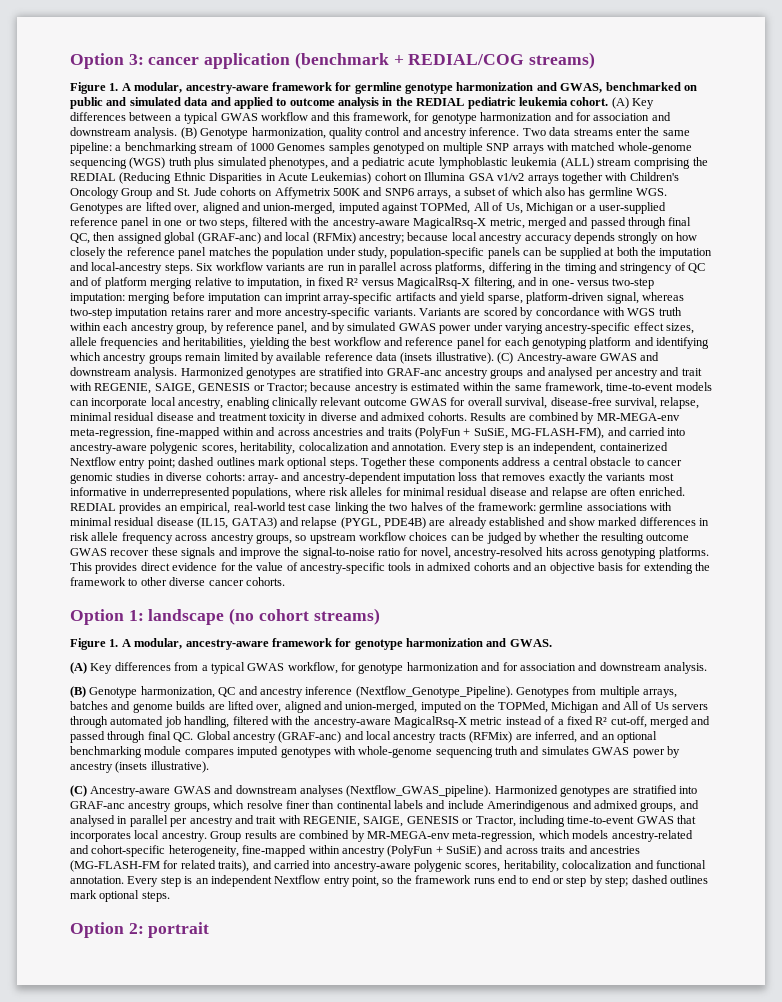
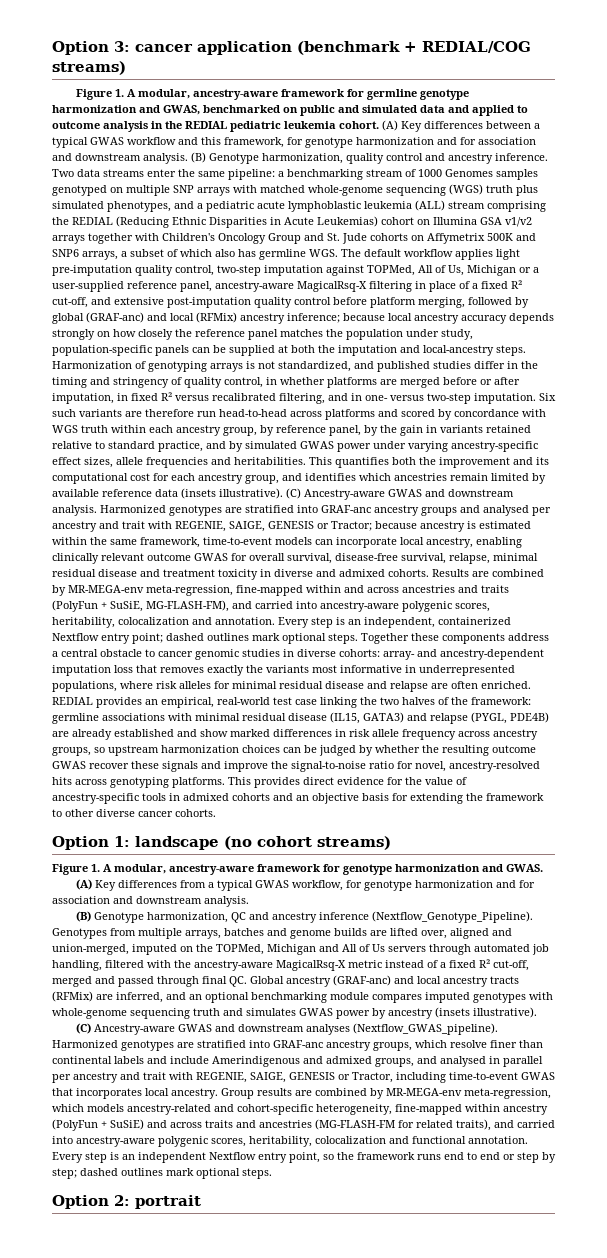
[70,202,380,214] Genotypes are lifted over, aligned and union-merged, imputed -> [341,249,520,260] [52,265,323,276] The default workflow applies light pre-imputation quality control, two-step imputation
[121,217,692,229] [70,232,162,244] panel in one or two steps, filtered with the ancestry-aware MagicalRsq-X metric, merged and passed through final QC, then assigned -> [180,280,522,292] [52,297,529,308] panel, ancestry-aware MagicalRsq-X filtering in place of a fixed R² cut-off, and extensive post-imputation quality control before platform merging, followed by
[359,233,404,244] ancestry; -> [240,313,340,324] ancestry inference;
[196,262,532,274] Six workflow variants are run in parallel across platforms, differing -> [52,361,505,372] Harmonization of genotyping arrays is not standardized, and published studies differ
[688,263,706,273] [70,277,244,289] QC and of platform merging relative to -> [184,377,520,388] quality control, in whether platforms are merged before or after
[397,277,471,289] MagicalRsq-X -> [212,393,276,401] recalibrated
[70,292,684,304] [70,307,481,319] imputation: merging before imputation can imprint array-specific artifacts and yield sparse, platform-driven signal, whereas two-step imputation retains rarer and more ancestry-specific variants. Variants are -> [474,393,556,404] [52,409,398,420] imputation. Six such variants are therefore run head-to-head across platforms and
(308, 328) none -> [364,425,531,436] [52,441,203,452] by the gain in variants retained relative to standard practice,
[183,337,709,349] [70,352,182,364] heritabilities, yielding the best workflow and reference panel for each genotyping platform and identifying which ancestry groups -> [234,457,549,468] [52,473,447,484] heritabilities. This quantifies both the improvement and its computational cost for each ancestry group, and identifies which ancestries
[359,532,406,541] workflow -> [161,745,239,753] harmonization

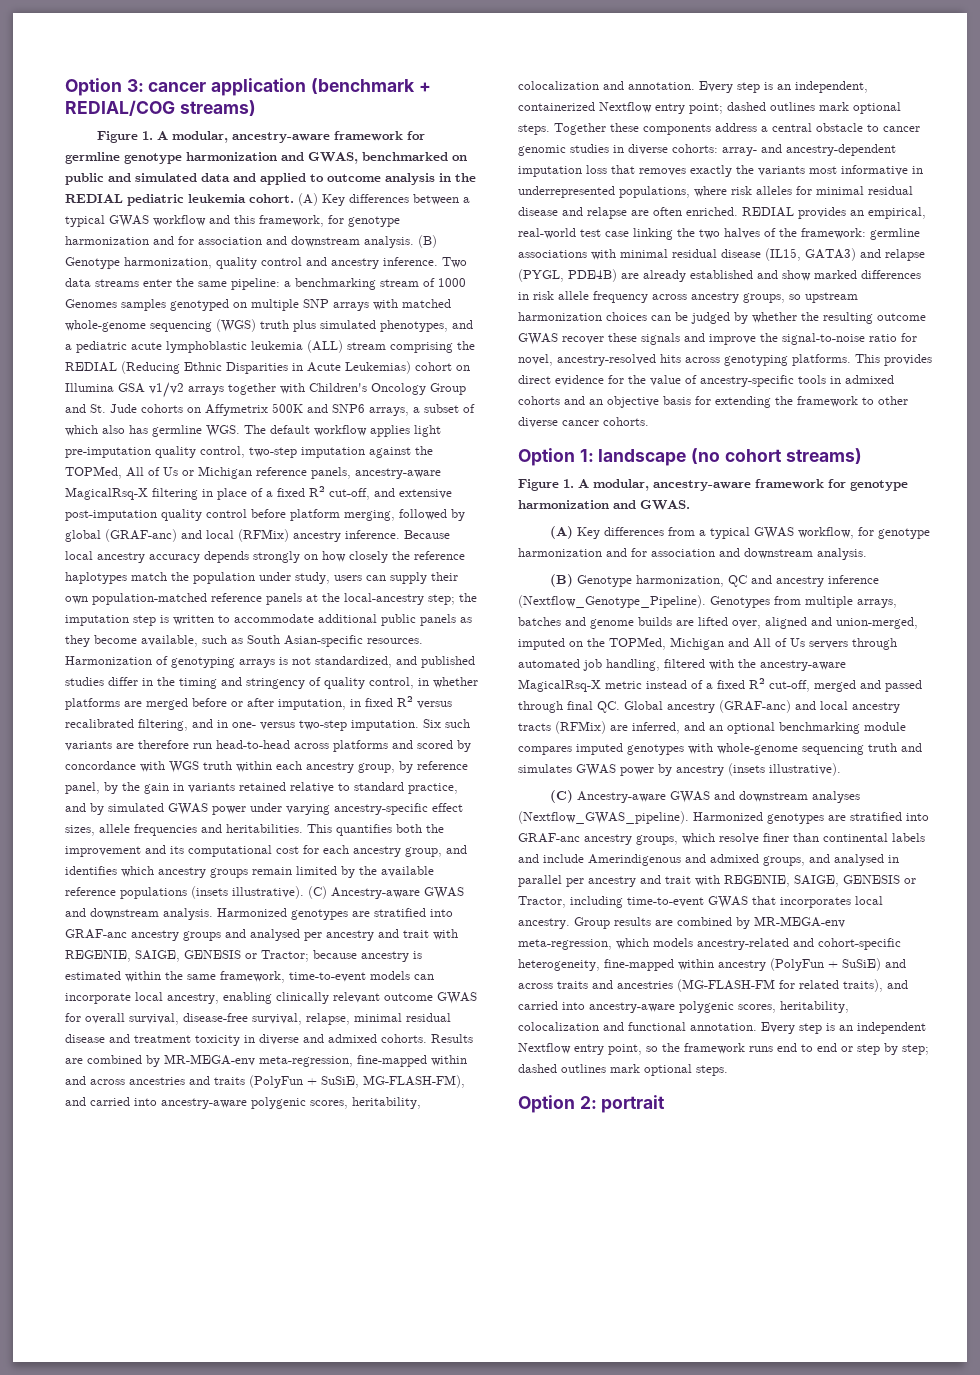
(364, 270) none -> [415,446,433,455] the
[448,265,539,276] [52,281,212,292] Us, Michigan or a user-supplied reference panel, -> [163,466,351,479] Us or Michigan reference panels,
[287,313,385,323] inference; because -> [345,530,450,539] inference. Because
[248,329,323,340] panel matches -> [65,572,167,584] haplotypes match
[52,345,526,356] population-specific panels can be supplied at both the imputation and local-ancestry steps. -> [334,572,458,584] [65,593,477,605] [65,614,472,626] [65,635,423,647] users can supply their own population-matched reference panels at the local-ancestry step; the imputation step is written to accommodate additional public panels as they become available, such as South Asian-specific resources.
[394,473,447,481] ancestries -> [158,867,248,878] ancestry groups
(546, 478) none -> [359,866,377,875] the
[155,489,178,497] data -> [120,887,187,899] populations

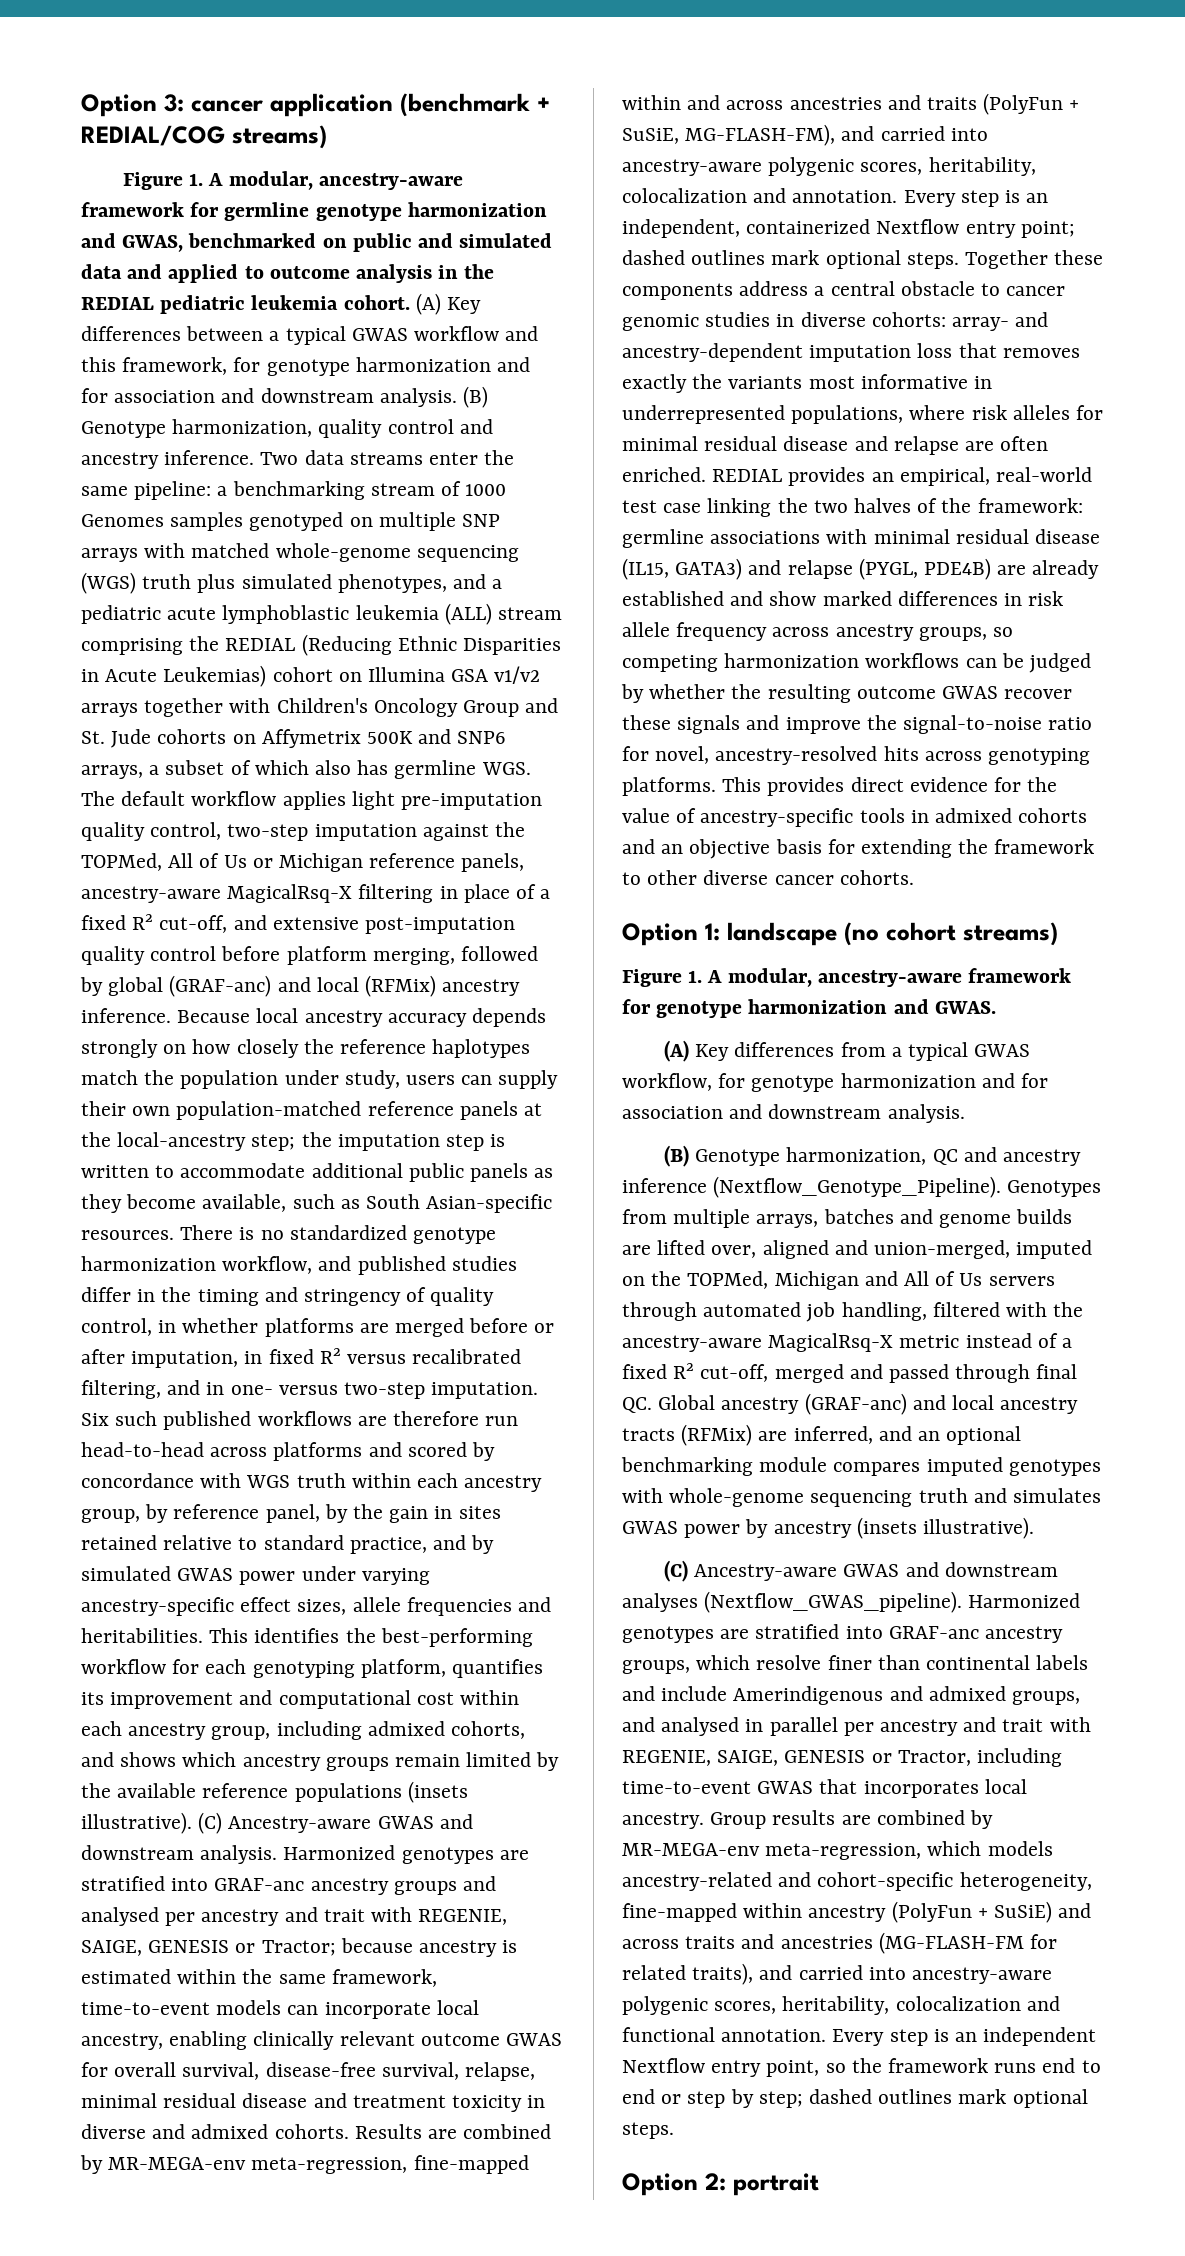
[65,656,392,668] Harmonization of genotyping arrays is not standardized, -> [180,1225,497,1244] [81,1256,313,1274] There is no standardized genotype harmonization workflow,
[65,741,112,751] variants -> [163,1411,352,1430] published workflows
[188,783,235,793] variants -> [458,1506,501,1519] sites
[336,824,444,836] quantifies both the -> [254,1628,533,1647] [81,1659,544,1678] [81,1692,104,1705] identifies the best-performing workflow for each genotyping platform, quantifies its
[170,846,184,854] its -> (273, 1697) none
[303,845,467,857] [65,866,117,875] for each ancestry group, and identifies -> [460,1690,520,1705] [81,1721,526,1740] [81,1752,177,1767] within each ancestry group, including admixed cohorts, and shows
[805,292,858,303] [518,312,647,321] upstream harmonization choices -> [622,653,960,672] competing harmonization workflows

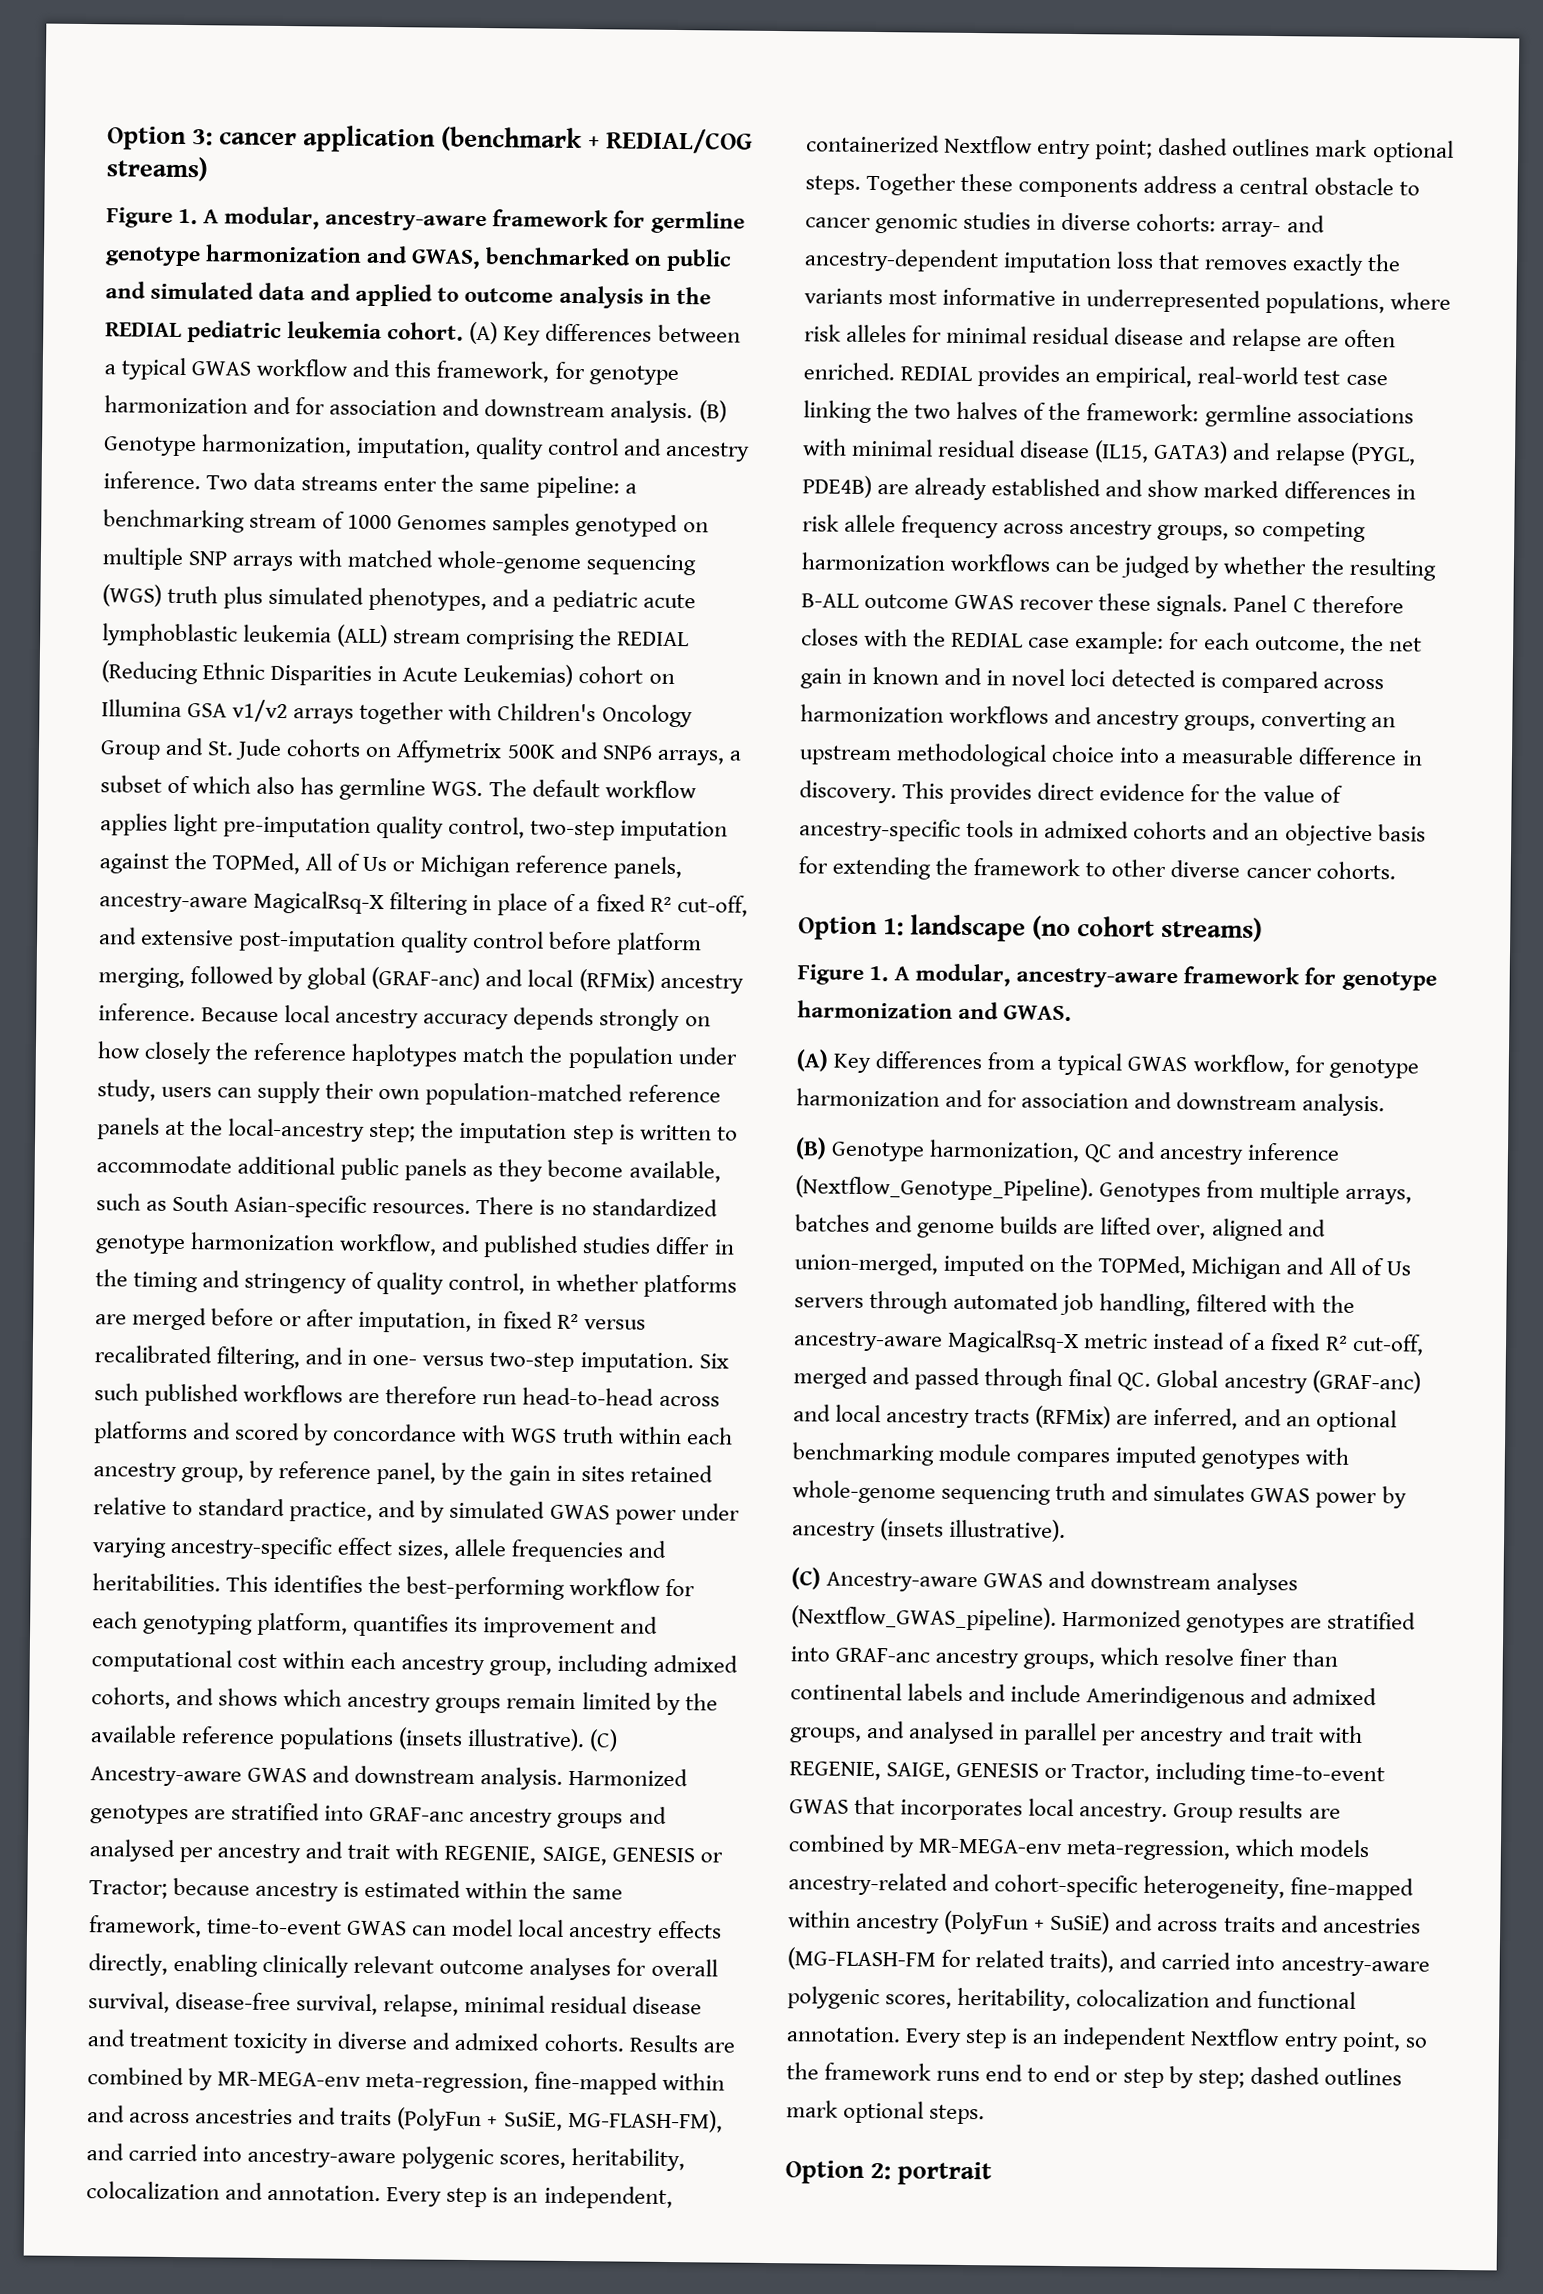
(313, 428) none -> [356,437,472,459] imputation,
[216,2000,479,2019] [81,2033,163,2050] models can incorporate local ancestry, -> [347,1918,722,1943] [88,1953,168,1976] GWAS can model local ancestry effects directly,
[506,2033,563,2046] GWAS -> [529,1957,612,1981] analyses
(851, 693) none -> [801,593,859,608] B-ALL
[677,715,1093,734] [622,746,1091,765] [622,777,716,796] signals and improve the signal-to-noise ratio for novel, ancestry-resolved hits across genotyping platforms. -> [1156,593,1404,617] [801,628,1422,655] [800,667,1384,694] [800,704,1397,733] [799,743,1423,767] [799,780,897,804] signals. Panel C therefore closes with the REDIAL case example: for each outcome, the net gain in known and in novel loci detected is compared across harmonization workflows and ancestry groups, converting an upstream methodological choice into a measurable difference in discovery.

